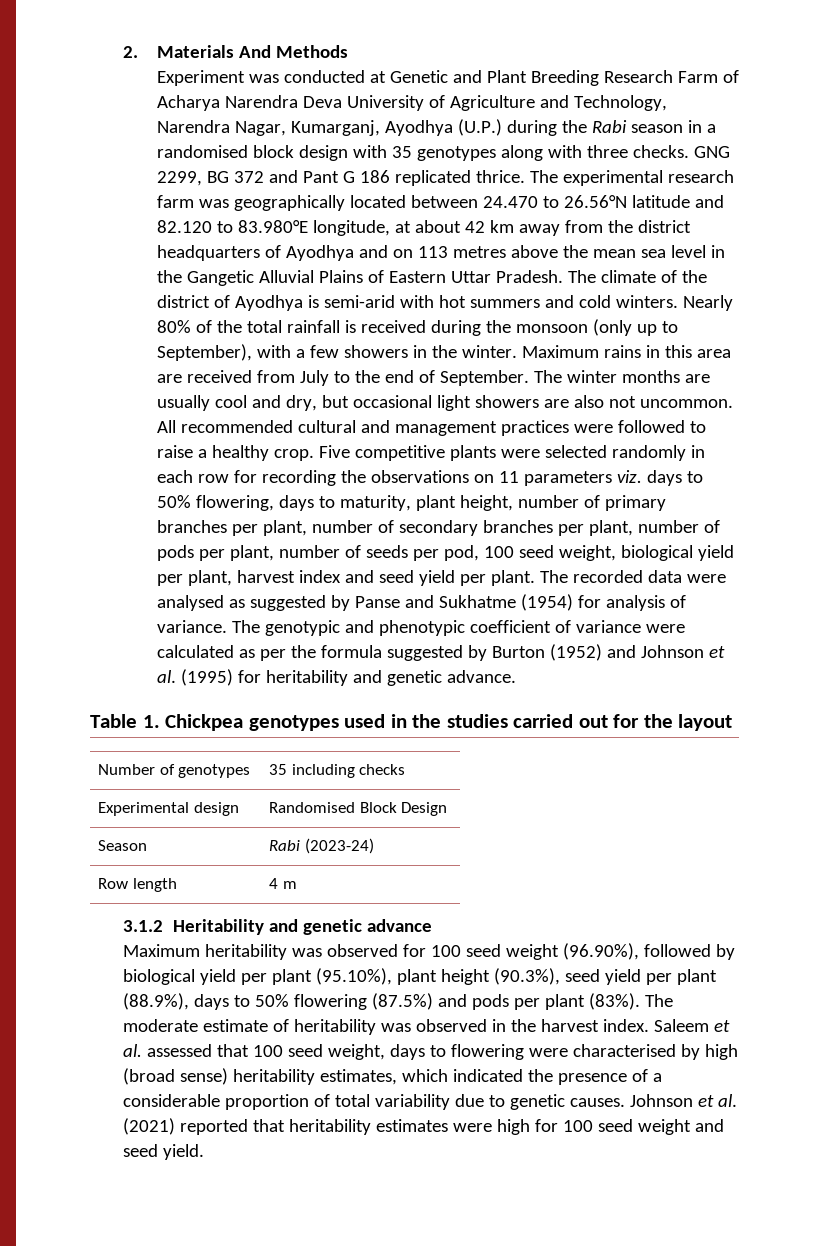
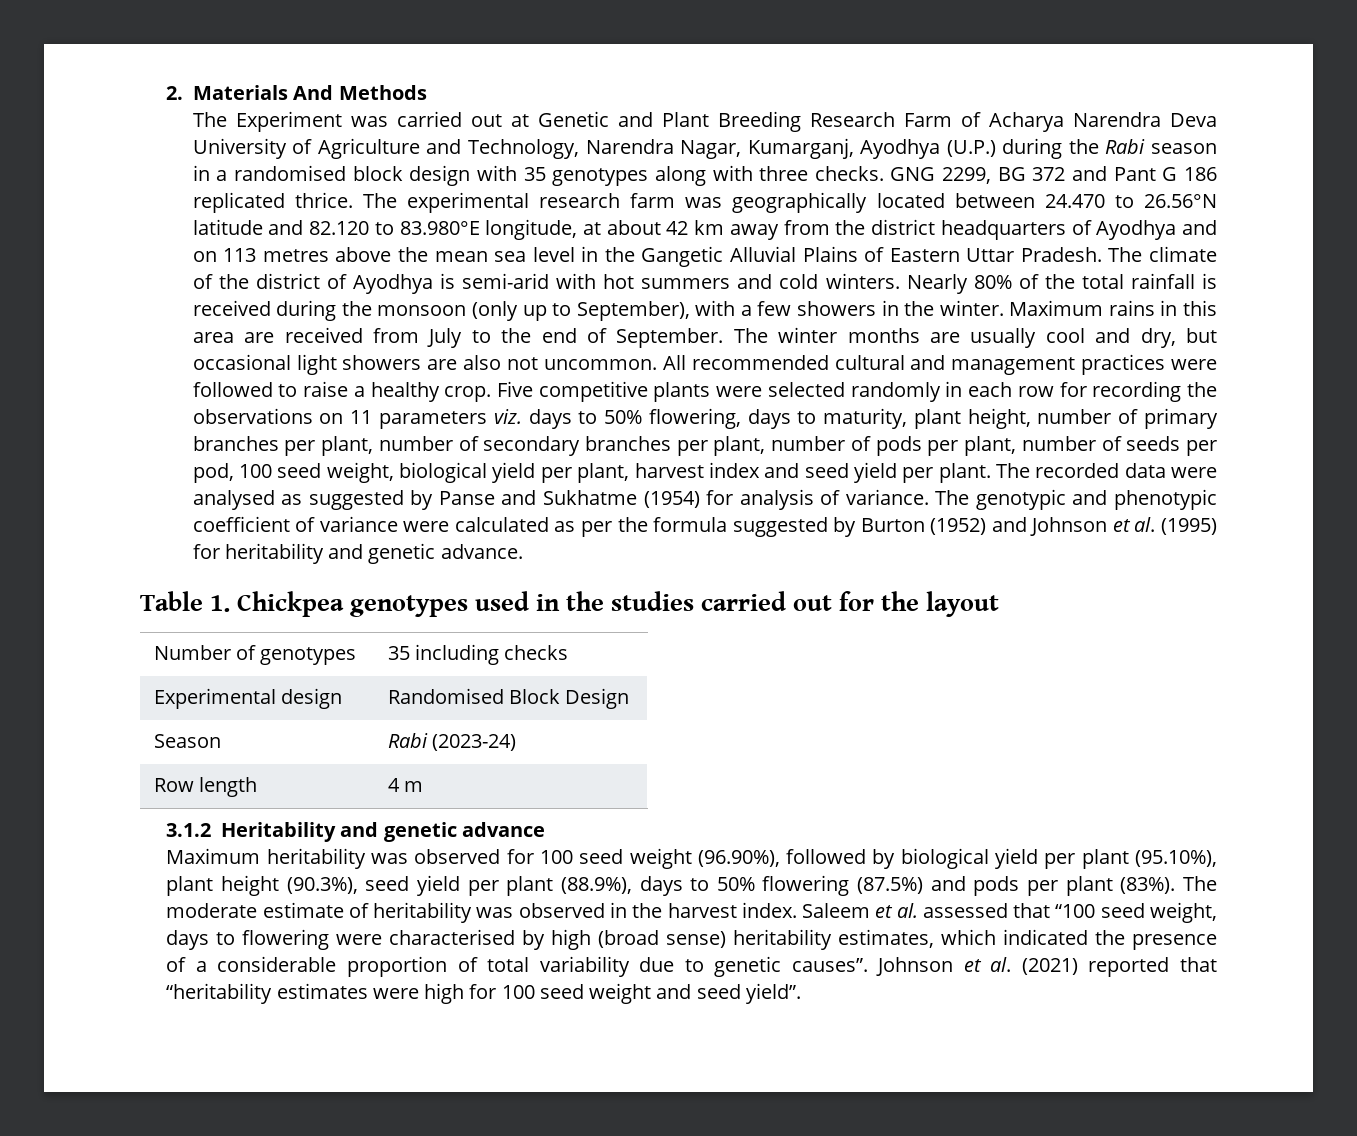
(348, 51) none -> [192,112,227,127] The
[283,70,365,83] conducted -> [396,111,502,127] carried out
[253,1045,284,1057] 100 -> [1055,904,1096,918] “100
[570,1098,626,1107] causes. -> [791,958,868,972] causes”.
[289,1119,372,1135] heritability -> [166,983,273,1004] “heritability
[163,1144,205,1160] yield. -> [745,983,801,1004] yield”.

